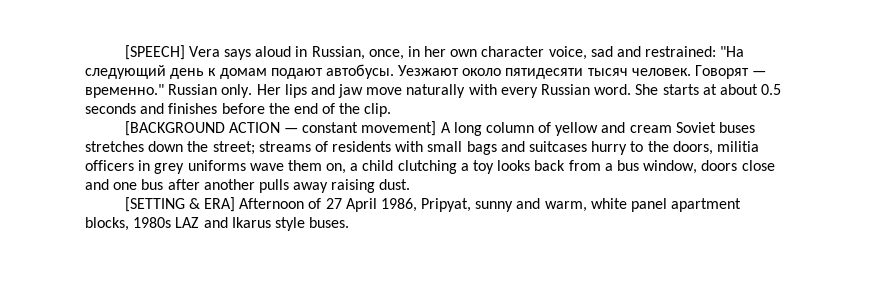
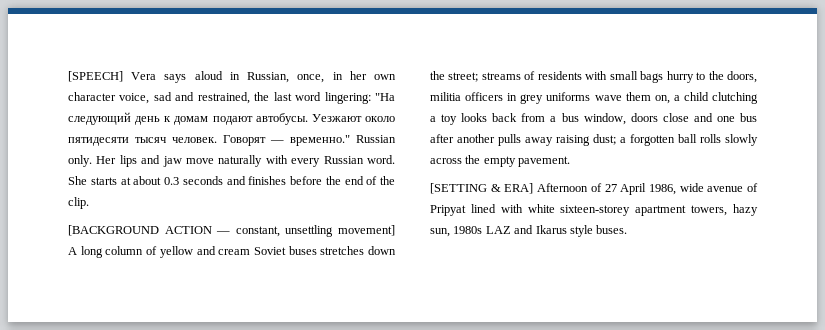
[645,46,717,57] restrained: -> [197,92,371,104] restrained, the last word lingering:
[761,84,782,95] 0.5 -> [164,177,179,185] 0.3
[302,122,359,133] constant -> [235,225,334,237] constant, unsettling
[500,141,588,152] and suitcases -> (664, 77) none
[379,179,411,190] dust. -> [593,134,758,146] [430,155,571,167] dust; a forgotten ball rolls slowly across the empty pavement.
[421,198,742,212] [85,217,129,231] Pripyat, sunny and warm, white panel apartment blocks, -> [679,183,758,192] [430,204,758,216] [430,228,450,237] wide avenue of Pripyat lined with white sixteen-storey apartment towers, hazy sun,

